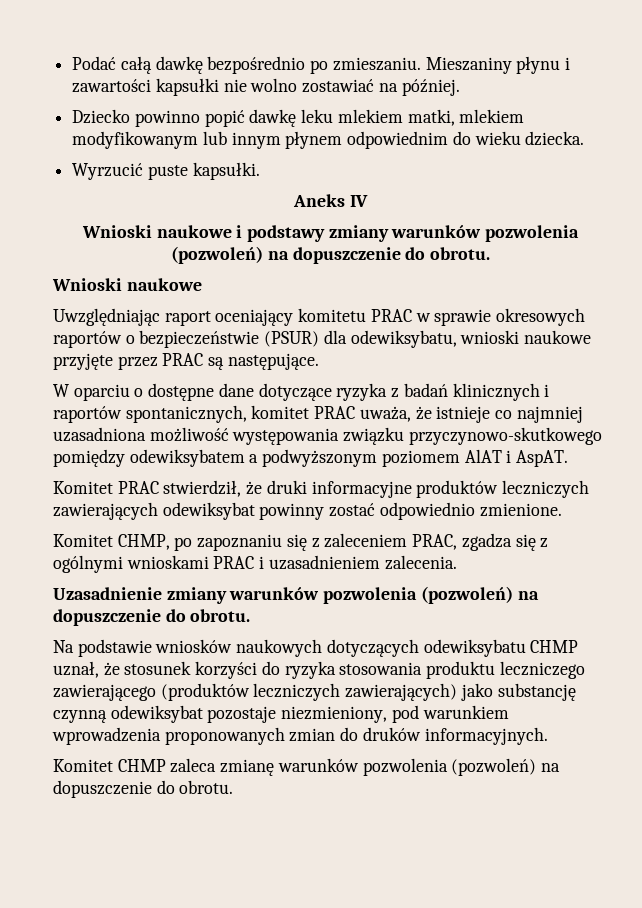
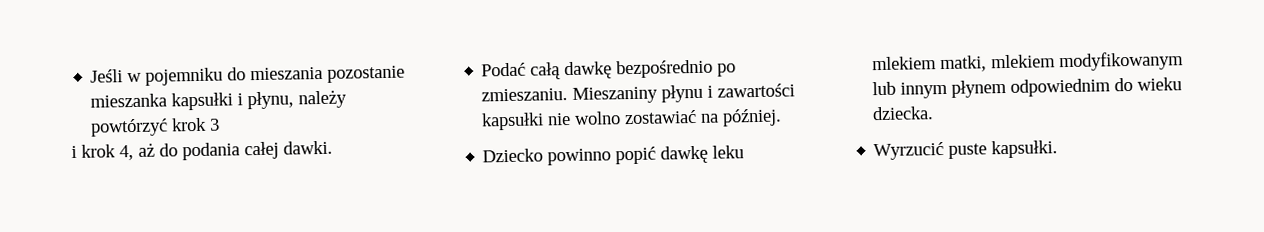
(72, 63) none -> [90,65,406,86] [90,89,348,111] [90,117,221,137] [71,140,333,161] Jeśli w pojemniku do mieszania pozostanie mieszanka kapsułki i płynu, należy powtórzyć krok 3 // i krok 4, aż do podania całej dawki. //
[293,194,368,207] [81,225,580,242] [171,246,490,264] [52,278,202,291] [53,308,586,326] [53,330,592,348] [53,353,319,370] [53,383,550,401] [53,405,583,423] [53,427,602,445] [53,449,569,467] [53,480,590,498] [53,502,562,520] [53,533,549,551] [53,555,457,573] [53,586,539,604] [53,609,251,626] [53,639,579,657] [53,661,585,679] [53,683,576,701] [53,705,509,723] [52,727,548,745] [53,758,561,776] [53,780,234,798] // Aneks IV // Wnioski naukowe i podstawy zmiany warunków pozwolenia (pozwoleń) na dopuszczenie do obrotu. // Wnioski naukowe // Uwzględniając raport oceniający komitetu PRAC w sprawie okresowych raportów o bezpieczeństwie (PSUR) dla odewiksybatu, wnioski naukowe przyjęte przez PRAC są następujące. // W oparciu o dostępne dane dotyczące ryzyka z badań klinicznych i raportów spontanicznych, komitet PRAC uważa, że istnieje co najmniej uzasadniona możliwość występowania związku przyczynowo-skutkowego pomiędzy odewiksybatem a podwyższonym poziomem AlAT i AspAT. // Komitet PRAC stwierdził, że druki informacyjne produktów leczniczych zawierających odewiksybat powinny zostać odpowiednio zmienione. // Komitet CHMP, po zapoznaniu się z zaleceniem PRAC, zgadza się z ogólnymi wnioskami PRAC i uzasadnieniem zalecenia. // Uzasadnienie zmiany warunków pozwolenia (pozwoleń) na dopuszczenie do obrotu. // Na podstawie wniosków naukowych dotyczących odewiksybatu CHMP uznał, że stosunek korzyści do ryzyka stosowania produktu leczniczego zawierającego (produktów leczniczych zawierających) jako substancję czynną odewiksybat pozostaje niezmieniony, pod warunkiem wprowadzenia proponowanych zmian do druków informacyjnych. // Komitet CHMP zaleca zmianę warunków pozwolenia (pozwoleń) na dopuszczenie do obrotu. -> (1059, 149) none

